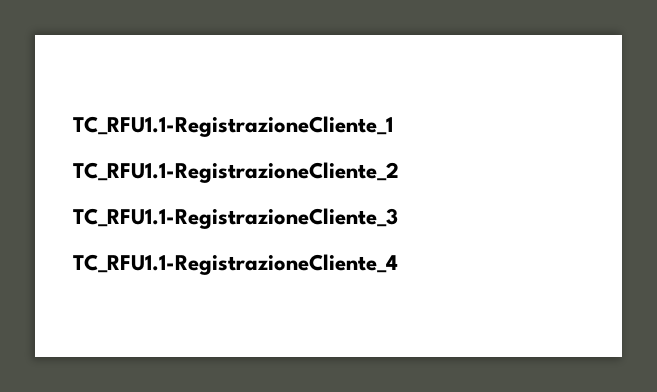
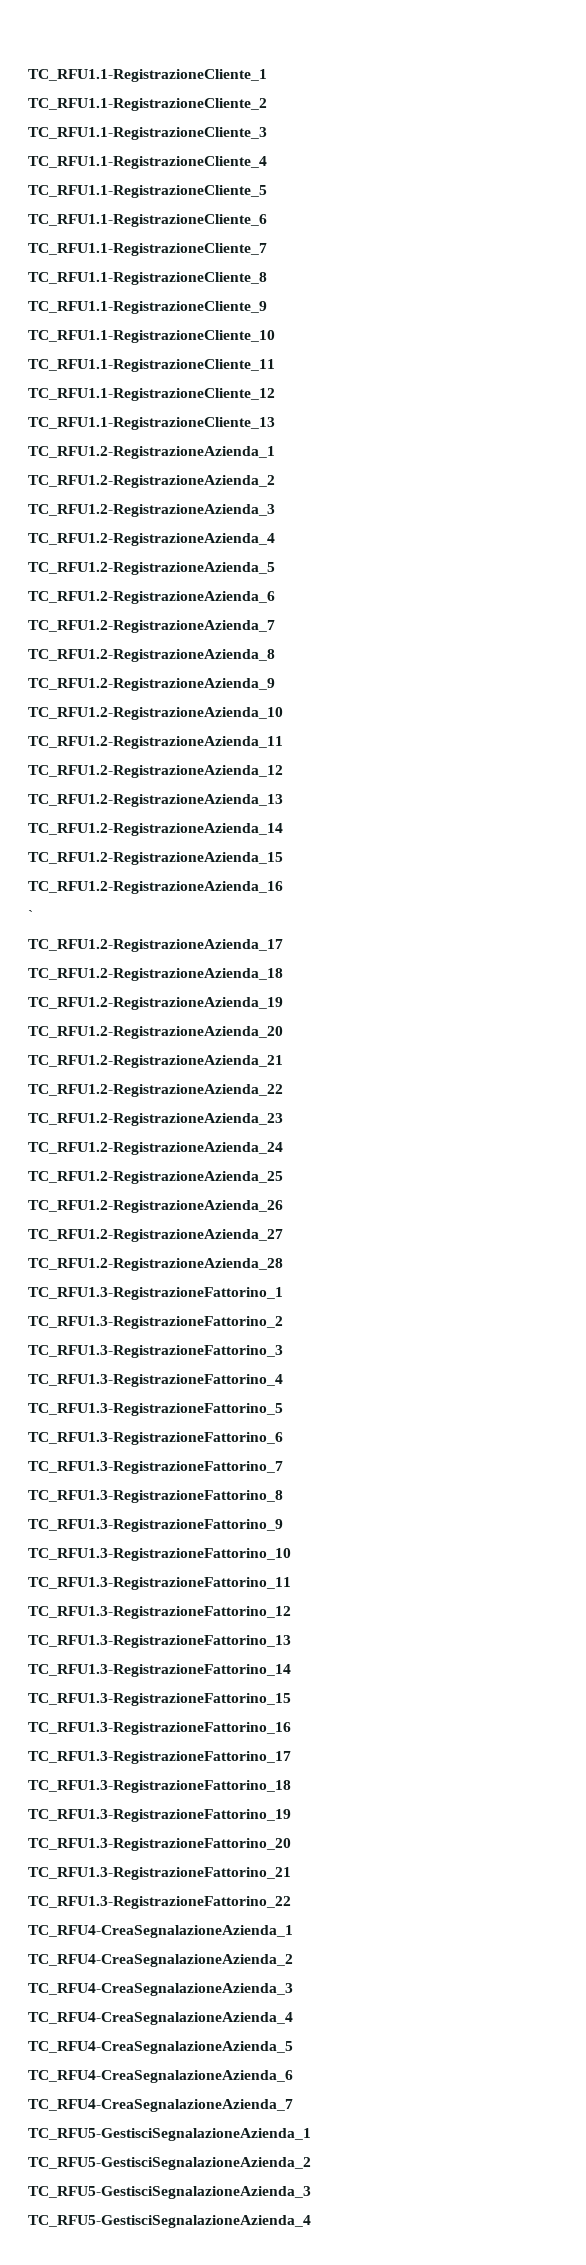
(398, 264) none -> [28,185,267,198] [28,214,267,227] [28,243,267,256] [28,272,267,285] [28,301,267,314] [28,330,275,343] [28,359,275,372] [28,388,275,401] [28,417,275,430] [28,446,275,459] [28,475,275,488] [28,504,275,517] [28,533,275,546] [28,562,275,575] [28,591,275,604] [28,620,275,633] [28,649,275,662] [28,678,275,691] [28,707,283,720] [28,736,283,749] [28,765,283,778] [28,794,283,807] [28,823,283,836] [28,852,283,865] [28,881,283,894] [28,910,33,920] [28,939,283,952] [28,968,283,981] [28,997,283,1010] [28,1026,283,1039] [28,1055,283,1068] [28,1084,283,1097] [28,1113,283,1126] [28,1142,283,1155] [28,1171,283,1184] [28,1200,283,1213] [28,1229,283,1242] [28,1258,283,1271] [28,1287,283,1300] [28,1316,283,1329] [28,1345,283,1358] [28,1374,283,1387] [28,1403,283,1416] [28,1432,283,1445] [28,1461,283,1474] [28,1490,283,1503] [28,1519,283,1532] [28,1548,291,1561] [28,1577,291,1590] [28,1606,291,1619] [28,1635,291,1648] [28,1664,291,1677] [28,1693,291,1706] [28,1722,291,1735] [28,1751,291,1764] [28,1780,291,1793] [28,1809,291,1822] [28,1838,291,1851] [28,1867,291,1880] [28,1896,291,1909] [28,1925,293,1938] [28,1954,293,1967] [28,1983,293,1996] [28,2012,293,2025] [28,2041,293,2054] [28,2070,293,2083] [28,2099,293,2112] [28,2128,311,2141] [28,2157,311,2170] [28,2186,311,2199] [28,2215,311,2228] // TC_RFU1.1-RegistrazioneCliente_5 // TC_RFU1.1-RegistrazioneCliente_6 // TC_RFU1.1-RegistrazioneCliente_7 // TC_RFU1.1-RegistrazioneCliente_8 // TC_RFU1.1-RegistrazioneCliente_9 // TC_RFU1.1-RegistrazioneCliente_10 // TC_RFU1.1-RegistrazioneCliente_11 // TC_RFU1.1-RegistrazioneCliente_12 // TC_RFU1.1-RegistrazioneCliente_13 // TC_RFU1.2-RegistrazioneAzienda_1 // TC_RFU1.2-RegistrazioneAzienda_2 // TC_RFU1.2-RegistrazioneAzienda_3 // TC_RFU1.2-RegistrazioneAzienda_4 // TC_RFU1.2-RegistrazioneAzienda_5 // TC_RFU1.2-RegistrazioneAzienda_6 // TC_RFU1.2-RegistrazioneAzienda_7 // TC_RFU1.2-RegistrazioneAzienda_8 // TC_RFU1.2-RegistrazioneAzienda_9 // TC_RFU1.2-RegistrazioneAzienda_10 // TC_RFU1.2-RegistrazioneAzienda_11 // TC_RFU1.2-RegistrazioneAzienda_12 // TC_RFU1.2-RegistrazioneAzienda_13 // TC_RFU1.2-RegistrazioneAzienda_14 // TC_RFU1.2-RegistrazioneAzienda_15 // TC_RFU1.2-RegistrazioneAzienda_16 // ` // TC_RFU1.2-RegistrazioneAzienda_17 // TC_RFU1.2-RegistrazioneAzienda_18 // TC_RFU1.2-RegistrazioneAzienda_19 // TC_RFU1.2-RegistrazioneAzienda_20 // TC_RFU1.2-RegistrazioneAzienda_21 // TC_RFU1.2-RegistrazioneAzienda_22 // TC_RFU1.2-RegistrazioneAzienda_23 // TC_RFU1.2-RegistrazioneAzienda_24 // TC_RFU1.2-RegistrazioneAzienda_25 // TC_RFU1.2-RegistrazioneAzienda_26 // TC_RFU1.2-RegistrazioneAzienda_27 // TC_RFU1.2-RegistrazioneAzienda_28 // TC_RFU1.3-RegistrazioneFattorino_1 // TC_RFU1.3-RegistrazioneFattorino_2 // TC_RFU1.3-RegistrazioneFattorino_3 // TC_RFU1.3-RegistrazioneFattorino_4 // TC_RFU1.3-RegistrazioneFattorino_5 // TC_RFU1.3-RegistrazioneFattorino_6 // TC_RFU1.3-RegistrazioneFattorino_7 // TC_RFU1.3-RegistrazioneFattorino_8 // TC_RFU1.3-RegistrazioneFattorino_9 // TC_RFU1.3-RegistrazioneFattorino_10 // TC_RFU1.3-RegistrazioneFattorino_11 // TC_RFU1.3-RegistrazioneFattorino_12 // TC_RFU1.3-RegistrazioneFattorino_13 // TC_RFU1.3-RegistrazioneFattorino_14 // TC_RFU1.3-RegistrazioneFattorino_15 // TC_RFU1.3-RegistrazioneFattorino_16 // TC_RFU1.3-RegistrazioneFattorino_17 // TC_RFU1.3-RegistrazioneFattorino_18 // TC_RFU1.3-RegistrazioneFattorino_19 // TC_RFU1.3-RegistrazioneFattorino_20 // TC_RFU1.3-RegistrazioneFattorino_21 // TC_RFU1.3-RegistrazioneFattorino_22 // TC_RFU4-CreaSegnalazioneAzienda_1 // TC_RFU4-CreaSegnalazioneAzienda_2 // TC_RFU4-CreaSegnalazioneAzienda_3 // TC_RFU4-CreaSegnalazioneAzienda_4 // TC_RFU4-CreaSegnalazioneAzienda_5 // TC_RFU4-CreaSegnalazioneAzienda_6 // TC_RFU4-CreaSegnalazioneAzienda_7 // TC_RFU5-GestisciSegnalazioneAzienda_1 // TC_RFU5-GestisciSegnalazioneAzienda_2 // TC_RFU5-GestisciSegnalazioneAzienda_3 // TC_RFU5-GestisciSegnalazioneAzienda_4

